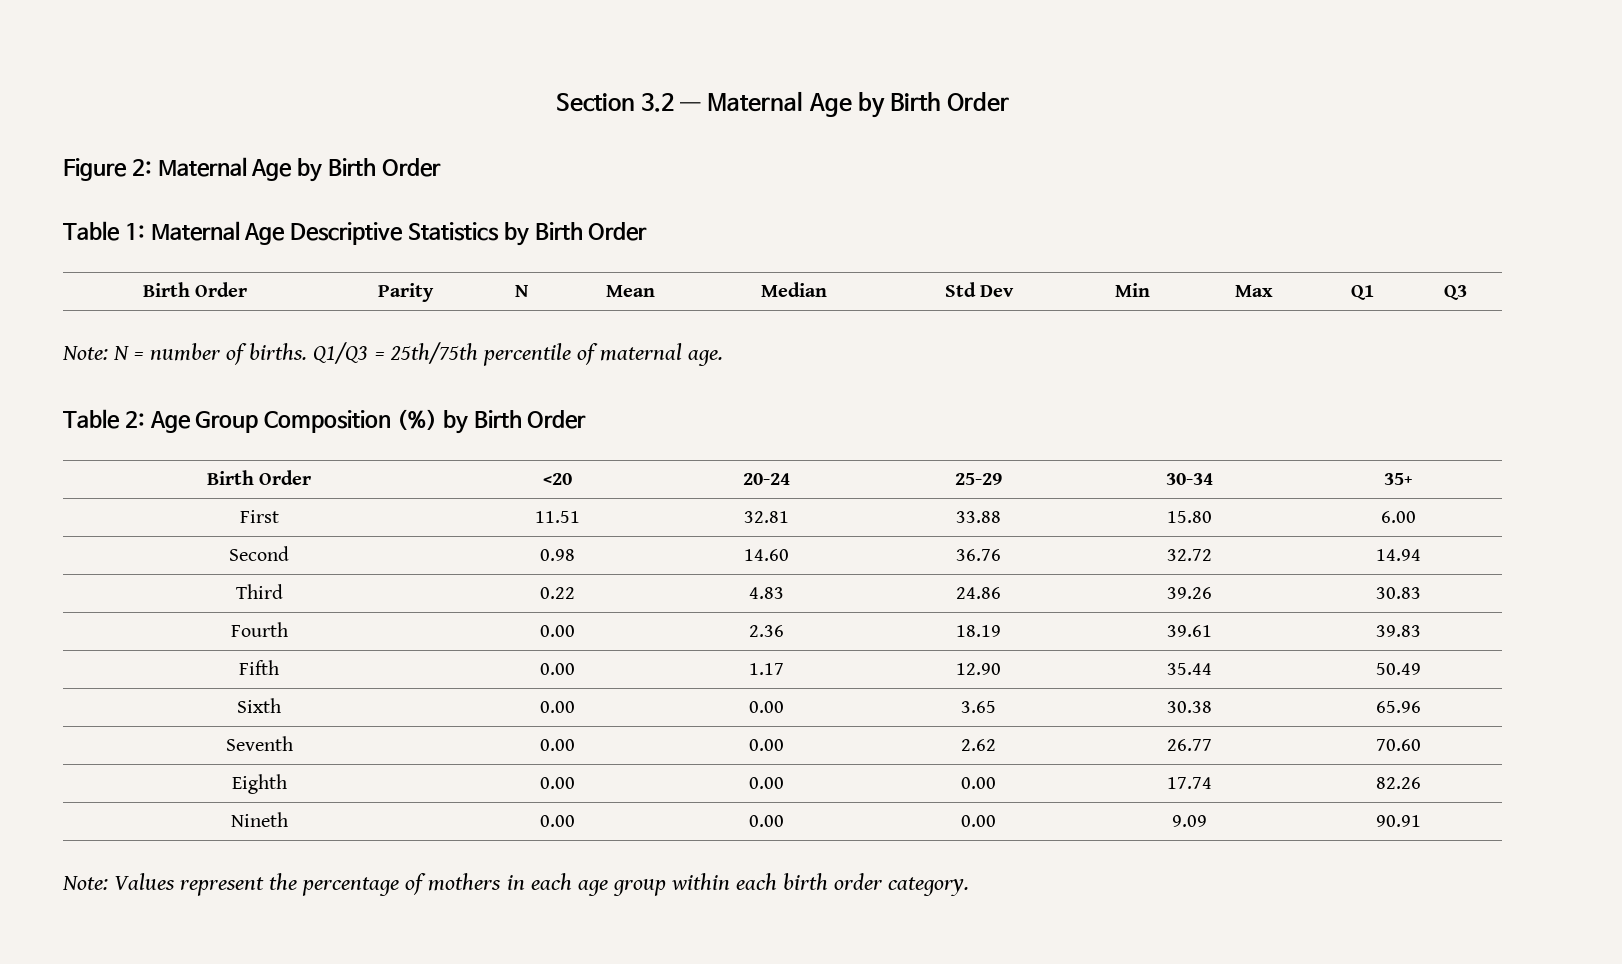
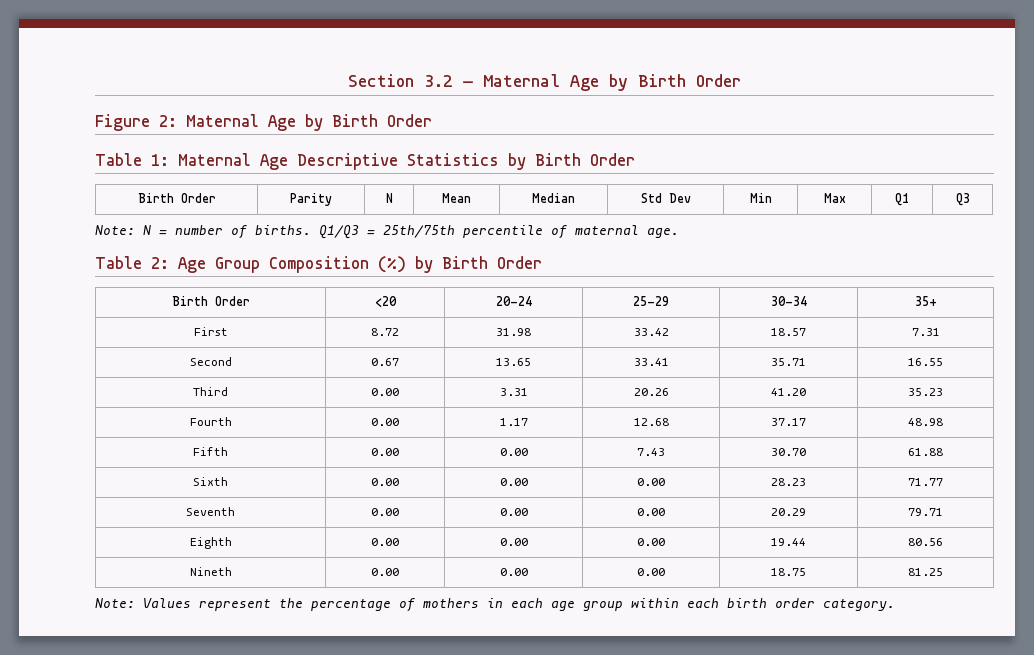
[535,511,580,523] [744,511,789,523] [955,511,1001,523] [1167,511,1212,523] [1381,511,1416,523] [229,546,289,561] [540,549,575,561] [744,549,789,561] [955,549,1001,561] [1167,549,1212,561] [1376,549,1421,561] [235,584,283,599] [540,587,575,599] [749,587,784,599] [955,587,1001,599] [1167,587,1212,599] [1376,587,1421,599] [230,622,288,637] [540,625,575,637] [749,625,784,637] [955,625,1001,637] [1167,625,1212,637] [1376,625,1421,637] [239,660,279,675] [540,663,575,675] [749,663,784,675] [955,663,1001,675] [1167,663,1212,675] [1376,663,1421,675] 11.51 | 32.81 | 33.88 | 15.80 | 6.00 // Second | 0.98 | 14.60 | 36.76 | 32.72 | 14.94 // Third | 0.22 | 4.83 | 24.86 | 39.26 | 30.83 // Fourth | 0.00 | 2.36 | 18.19 | 39.61 | 39.83 // Fifth | 0.00 | 1.17 | 12.90 | 35.44 | 50.49 -> [371,328,399,336] [496,328,531,336] [633,328,669,336] [771,328,806,336] [911,328,940,336] [189,357,232,366] [371,358,399,366] [496,358,531,366] [633,358,669,366] [771,358,806,366] [908,358,943,366] [193,387,228,396] [371,388,399,396] [499,388,528,396] [633,388,669,396] [771,388,806,396] [908,388,943,396] [189,417,232,426] [371,418,399,426] [499,418,528,426] [633,418,669,426] [771,418,806,426] [908,418,943,426] [193,447,228,456] [371,448,399,456] [499,448,528,456] [637,448,665,456] [771,448,806,456] [908,448,943,456] 8.72 | 31.98 | 33.42 | 18.57 | 7.31 // Second | 0.67 | 13.65 | 33.41 | 35.71 | 16.55 // Third | 0.00 | 3.31 | 20.26 | 41.20 | 35.23 // Fourth | 0.00 | 1.17 | 12.68 | 37.17 | 48.98 // Fifth | 0.00 | 0.00 | 7.43 | 30.70 | 61.88
[960,701,996,713] [1167,701,1212,713] [1376,701,1421,713] 3.65 | 30.38 | 65.96 -> [637,478,665,486] [771,478,806,486] [908,478,943,486] 0.00 | 28.23 | 71.77
[960,739,996,751] [1167,739,1212,751] [1376,739,1421,751] 2.62 | 26.77 | 70.60 -> [637,508,665,516] [771,508,806,516] [908,508,943,516] 0.00 | 20.29 | 79.71
[1167,777,1212,789] [1376,777,1421,789] 17.74 | 82.26 -> [771,538,806,546] [908,538,943,546] 19.44 | 80.56
[1172,815,1207,827] [1376,815,1421,827] 9.09 | 90.91 -> [771,568,806,576] [908,568,943,576] 18.75 | 81.25

